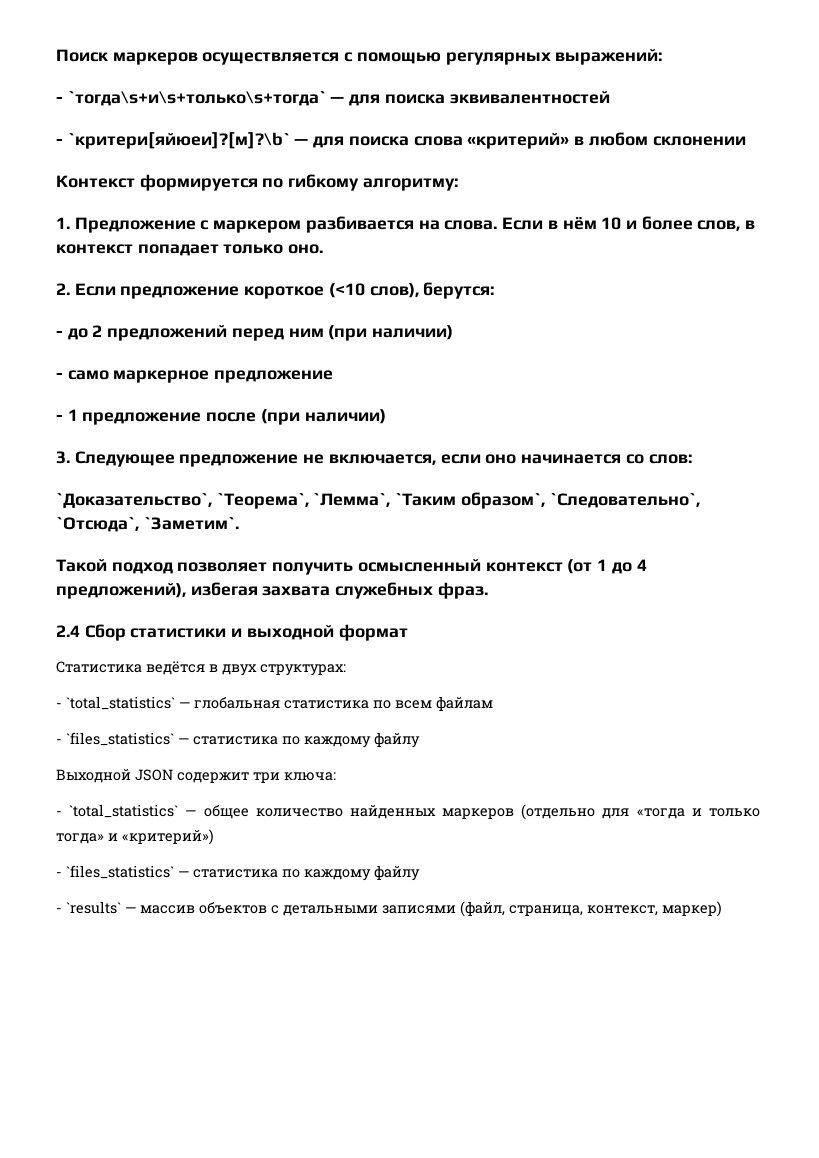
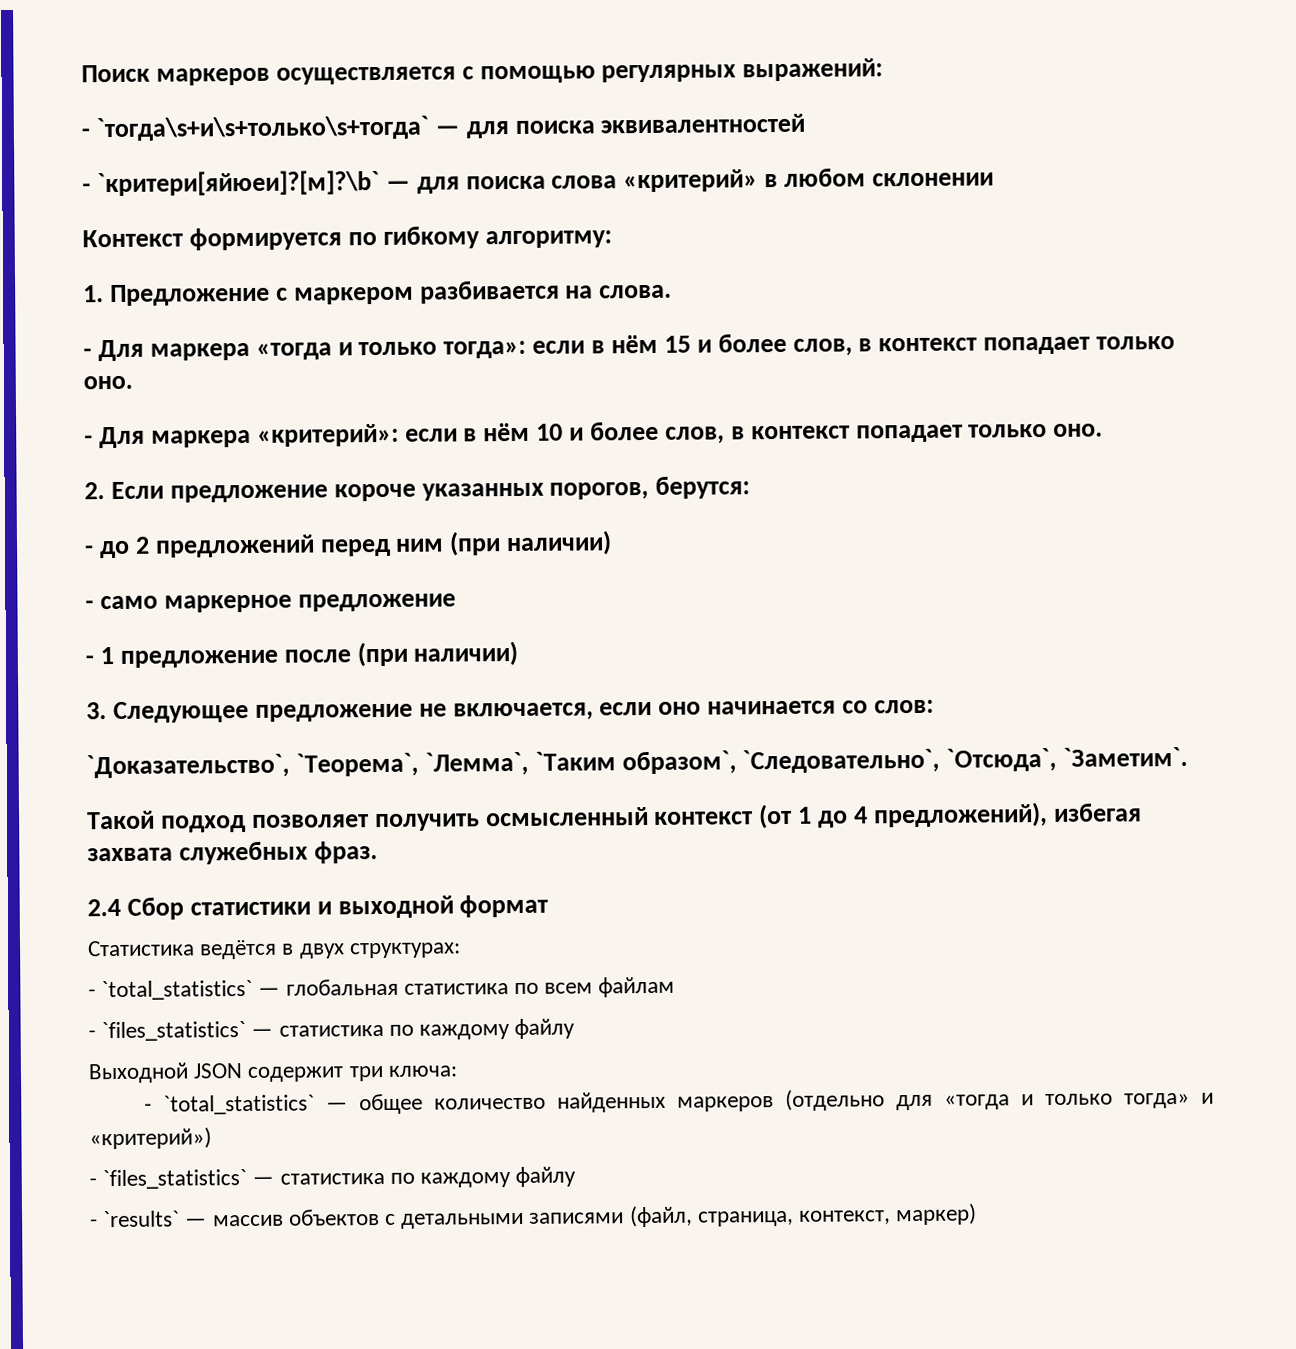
[502,217,544,230] Если -> [83,332,1176,362] [83,375,133,390] [84,423,458,449] // - Для маркера «тогда и только тогда»: если в нём 15 и более слов, в контекст попадает только оно. // - Для маркера «критерий»: если
[244,283,419,299] короткое (<10 слов), -> [333,481,650,502] короче указанных порогов,

